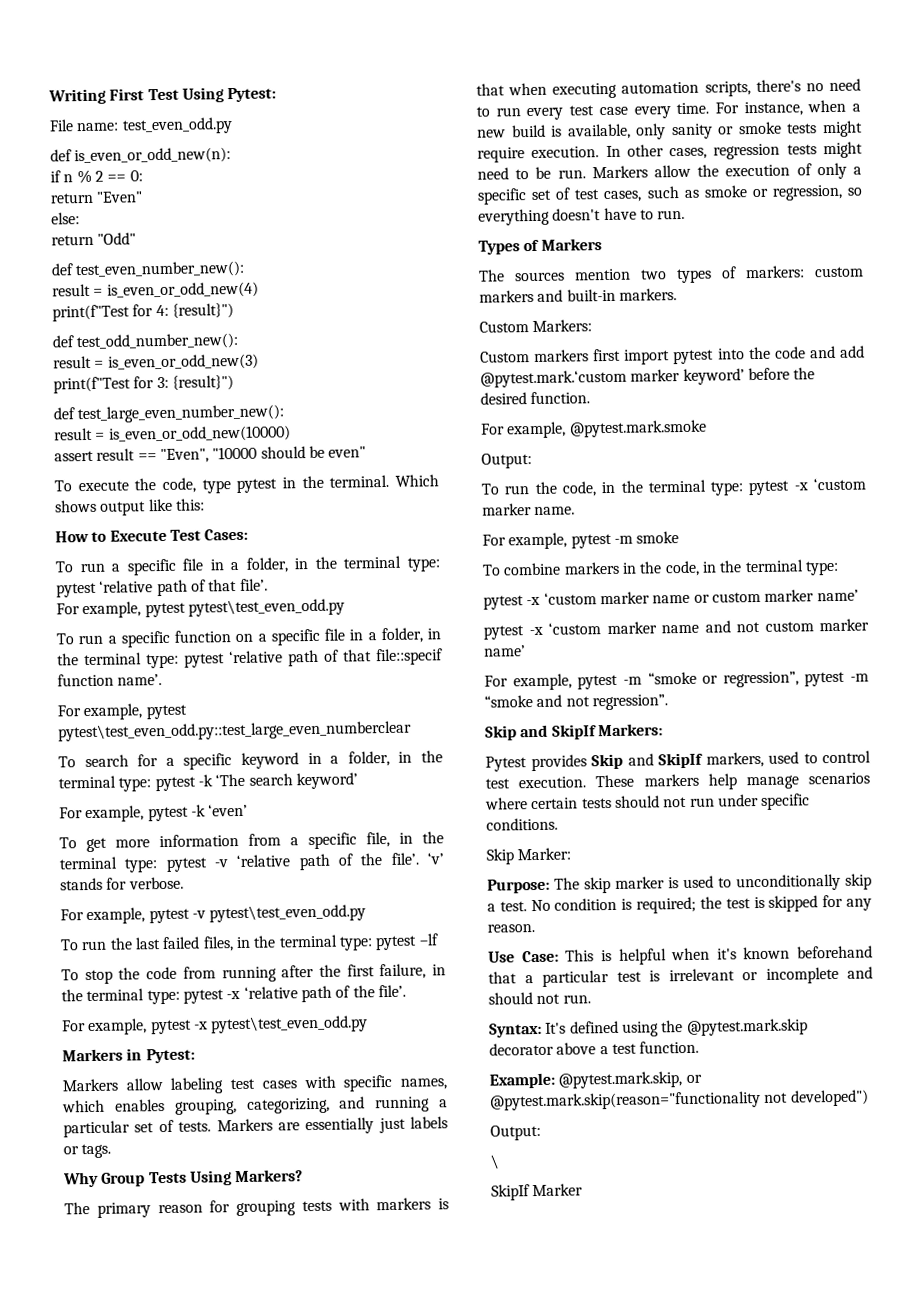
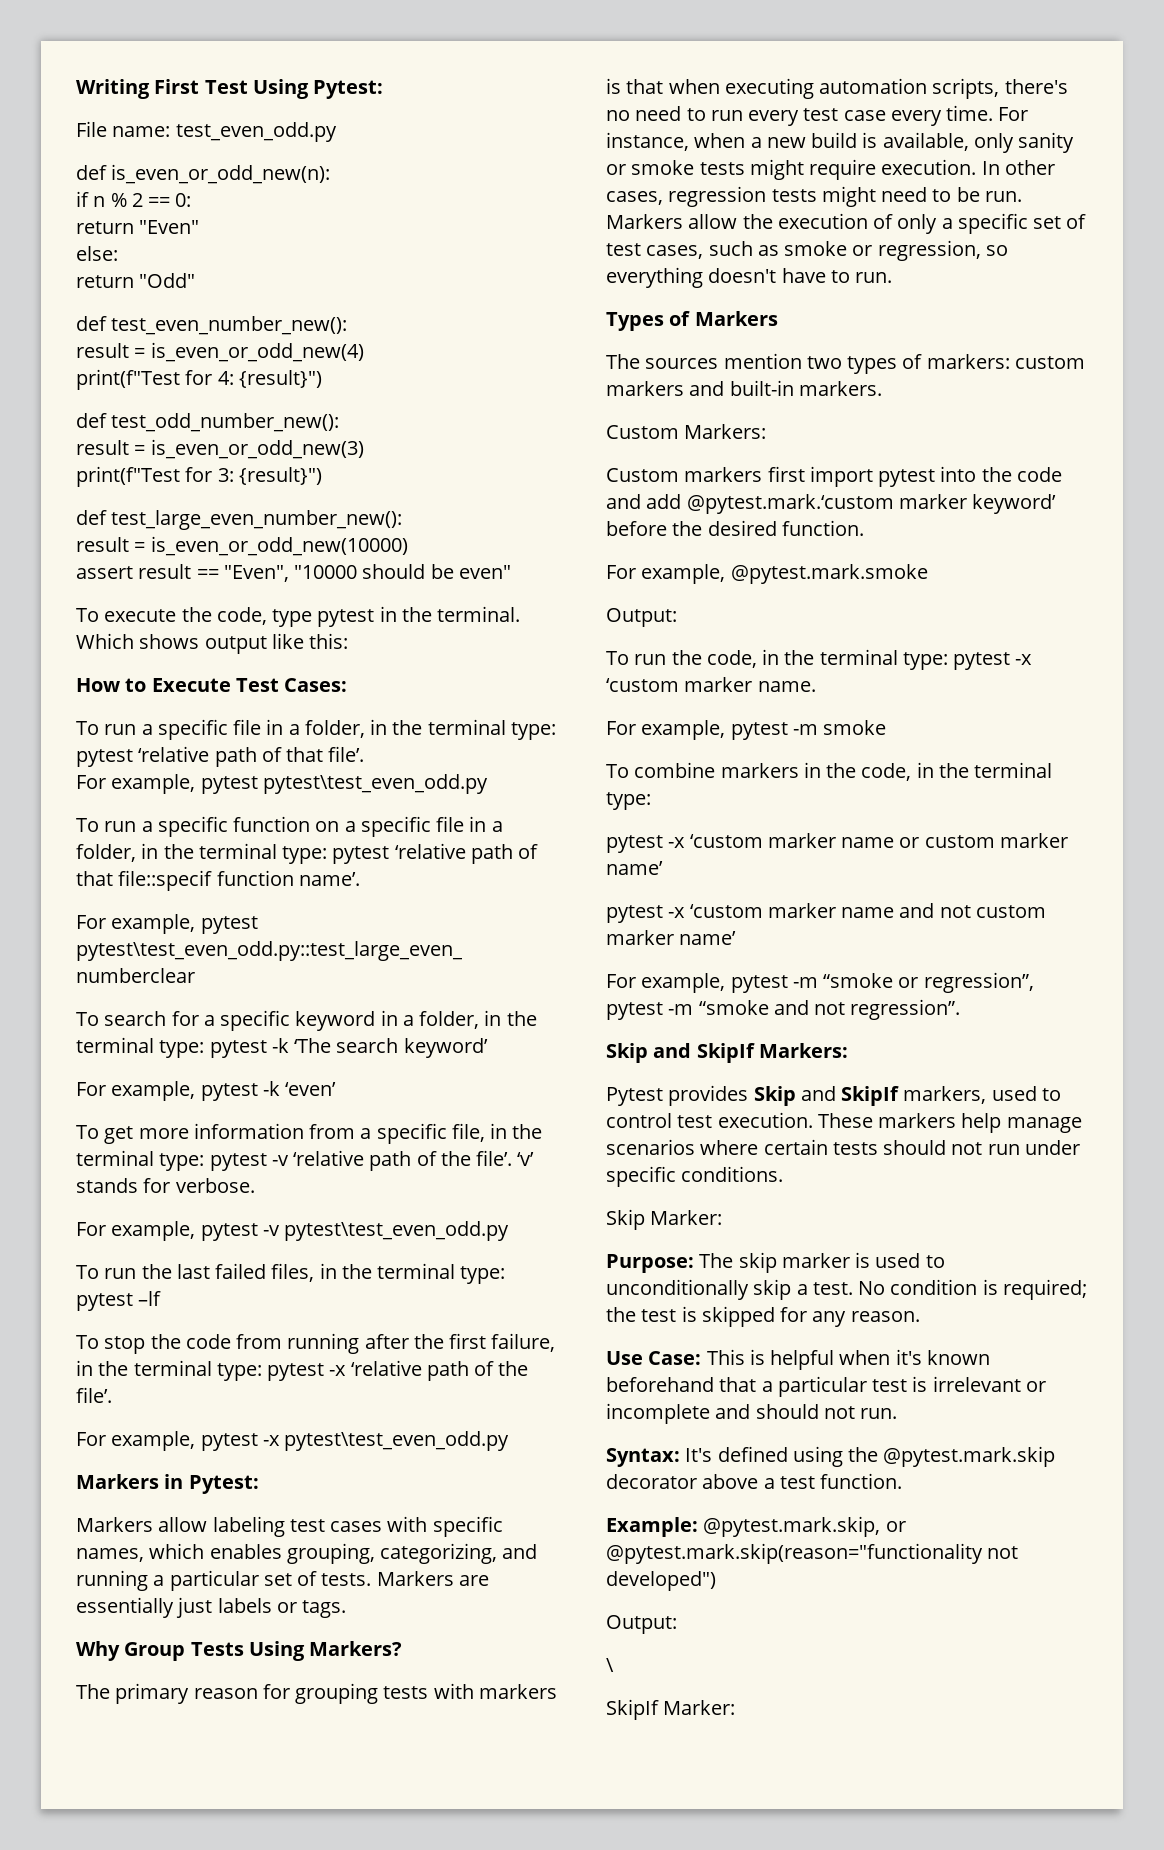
[532,1183,584,1197] Marker -> [663,1700,736,1715] Marker:

